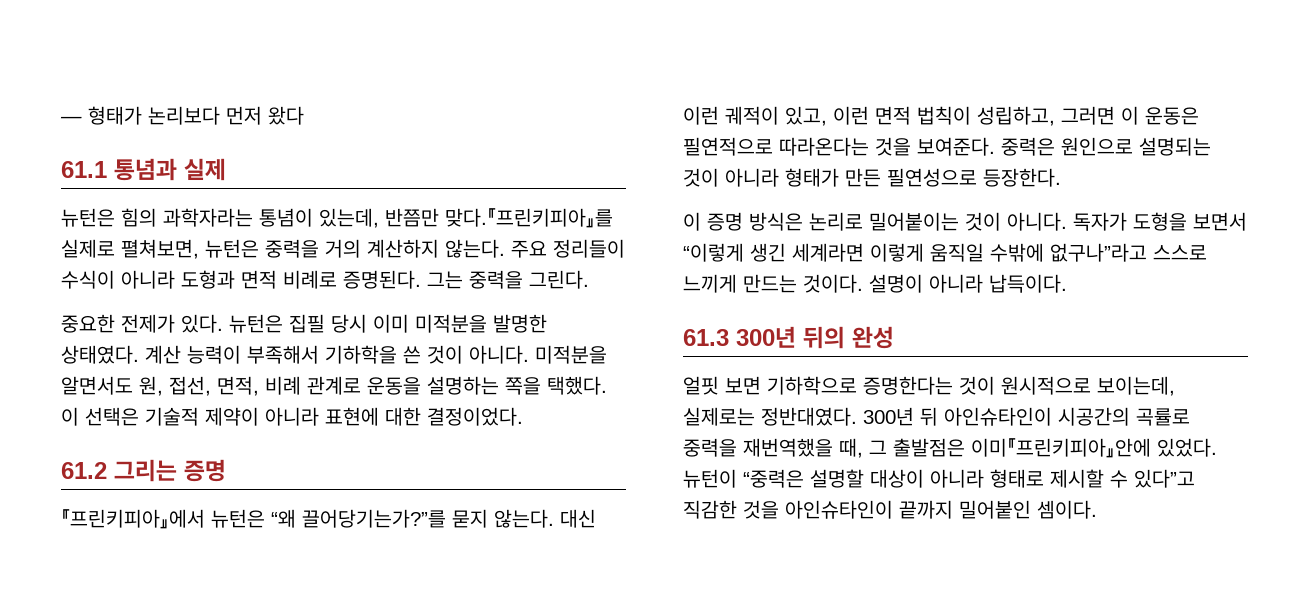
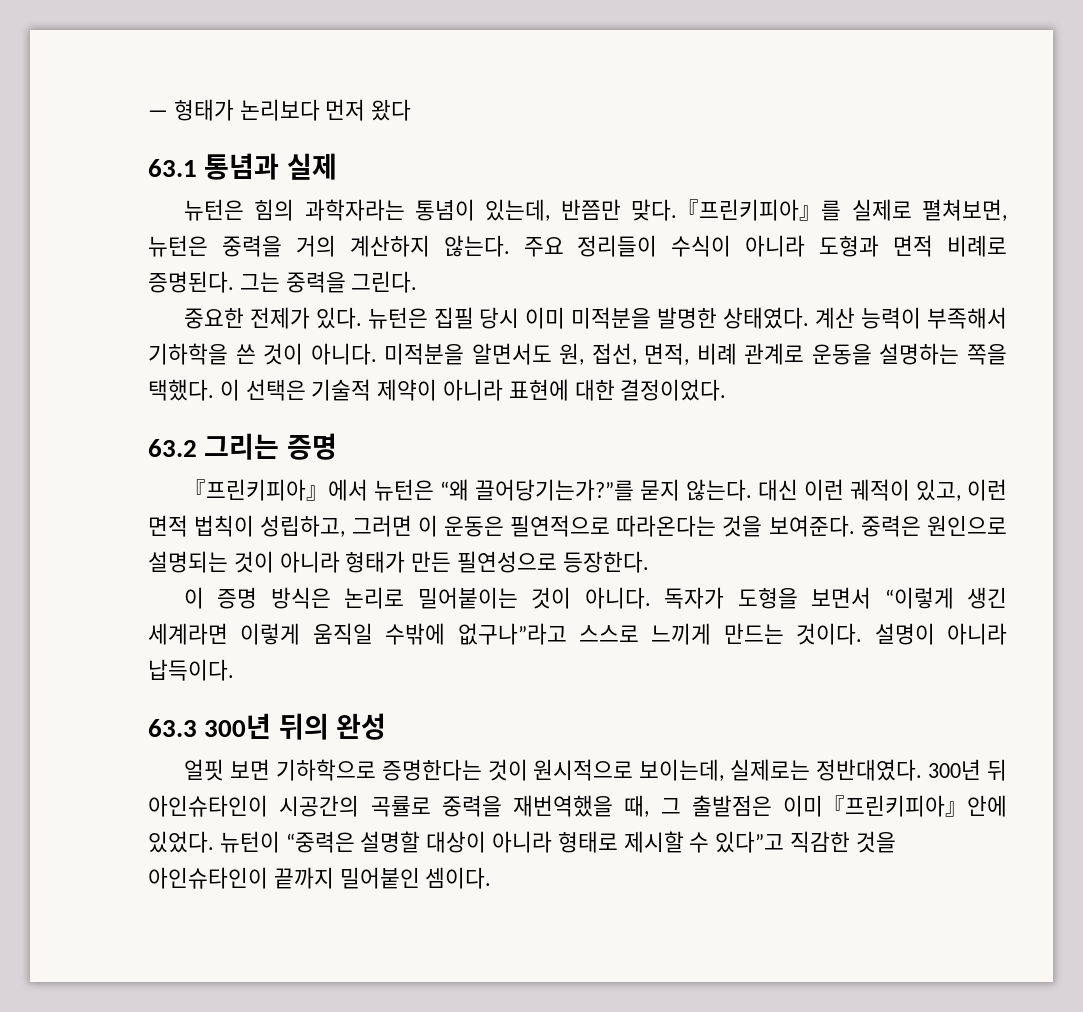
[61,161,107,178] 61.1 -> [148,159,197,177] 63.1
[61,462,107,479] 61.2 -> [148,439,197,457] 63.2
[683,329,729,346] 61.3 -> [148,719,197,737] 63.3

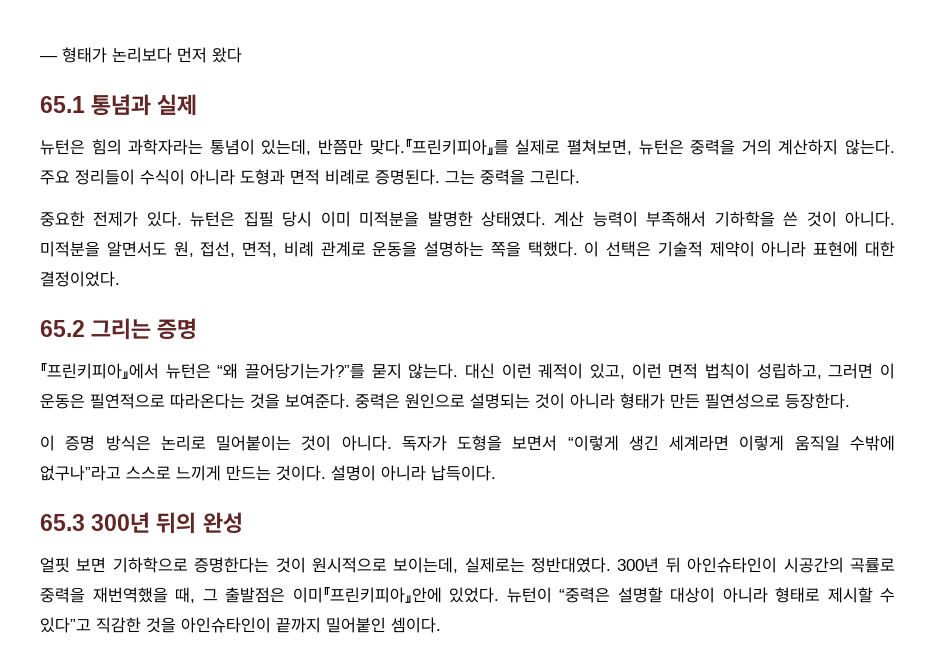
[148,159,197,177] 63.1 -> [40,96,85,113] 65.1
[148,439,197,457] 63.2 -> [40,320,85,337] 65.2
[148,719,197,737] 63.3 -> [40,514,85,531] 65.3

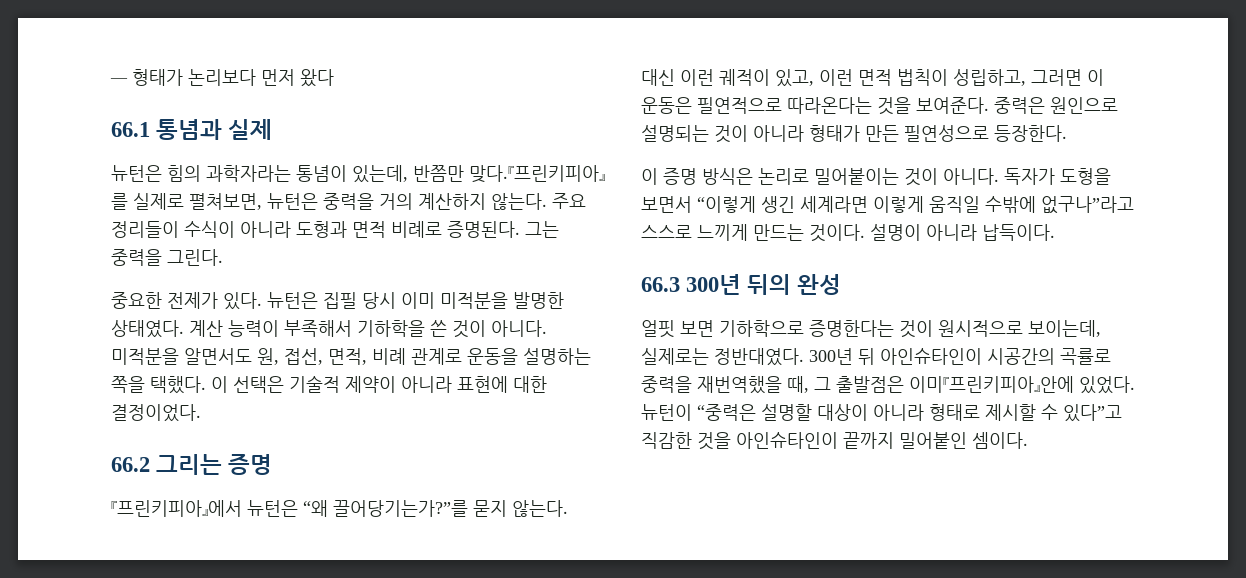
[40,96,85,113] 65.1 -> [111,122,150,137] 66.1
[40,320,85,337] 65.2 -> [111,457,150,472] 66.2
[40,514,85,531] 65.3 -> [641,277,680,292] 66.3

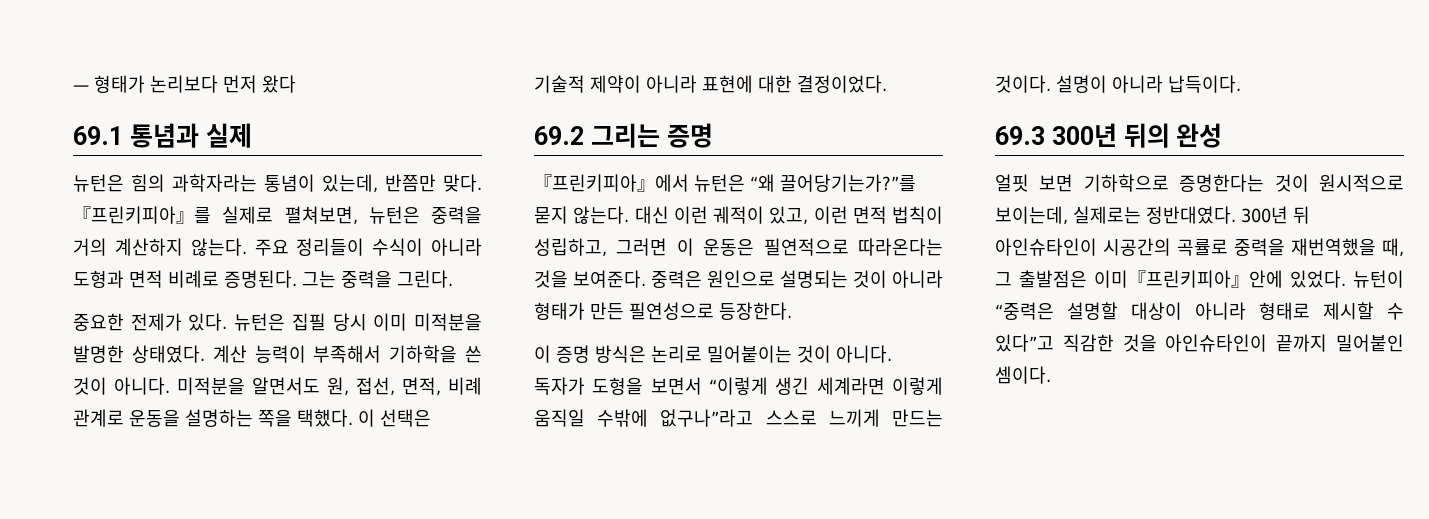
[111,122,150,137] 66.1 -> [73,126,123,145] 69.1
[111,457,150,472] 66.2 -> [534,126,584,145] 69.2
[641,277,680,292] 66.3 -> [995,126,1045,145] 69.3

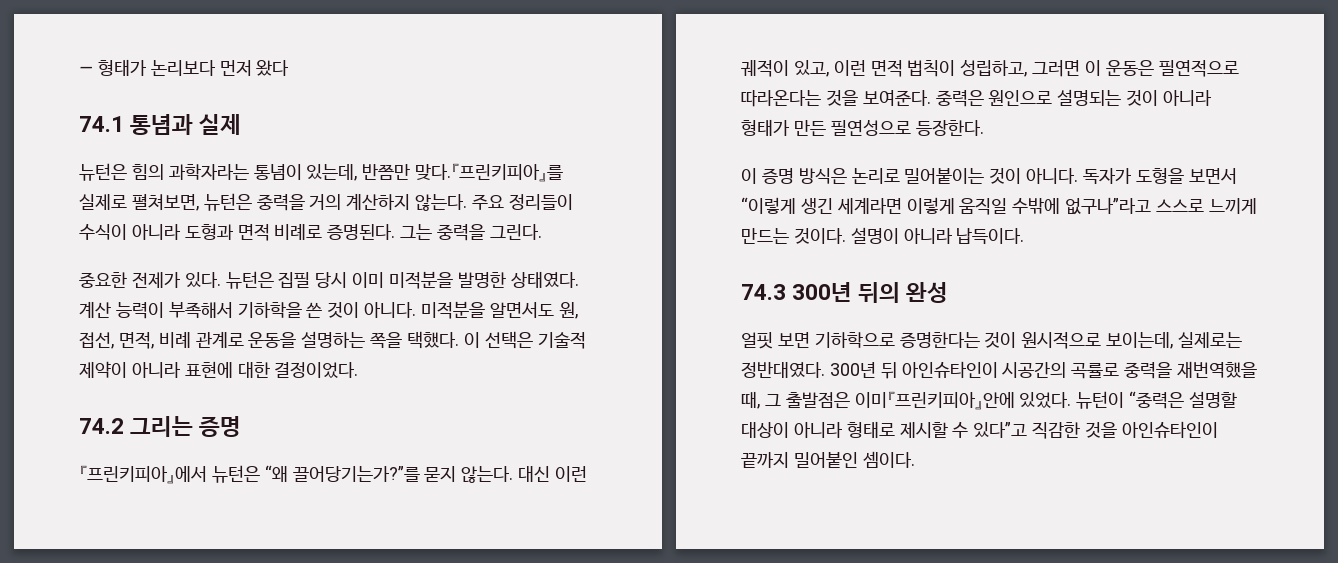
[73,126,123,145] 69.1 -> [79,116,124,132] 74.1
[534,126,584,145] 69.2 -> [79,418,124,434] 74.2
[995,126,1045,145] 69.3 -> [741,284,786,300] 74.3

